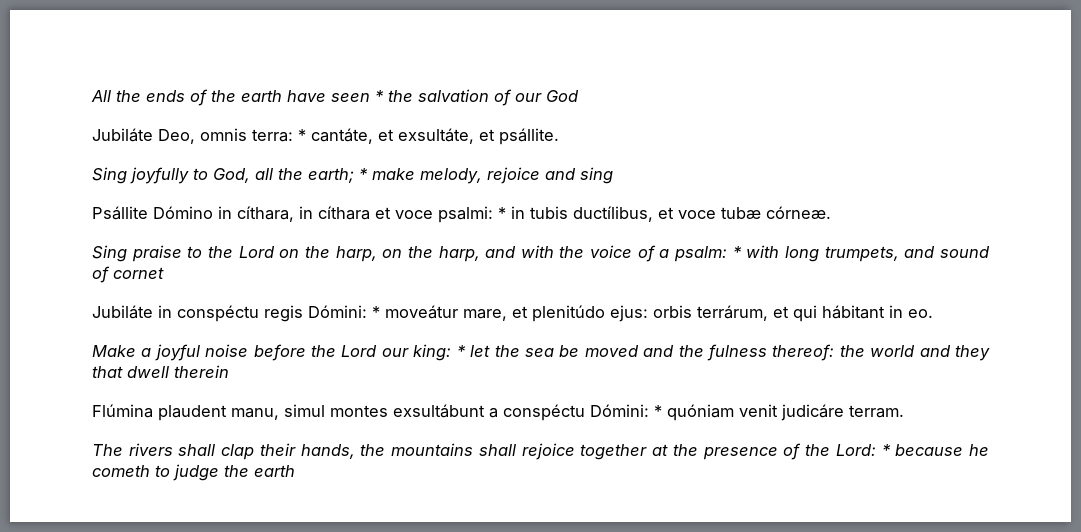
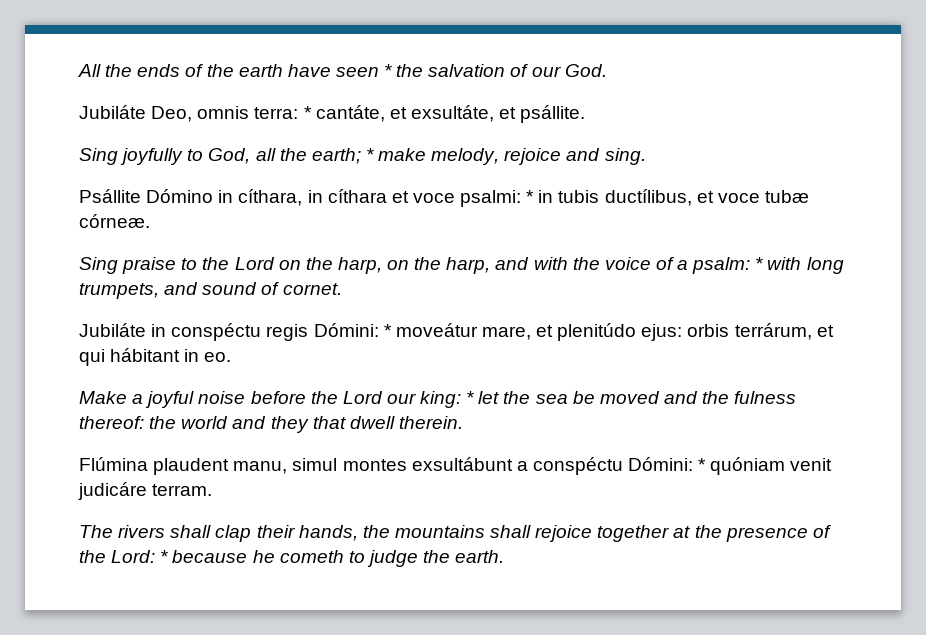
[546,90,579,102] God -> [564,64,607,77] God.
[580,167,613,184] sing -> [604,148,646,165] sing.
[113,267,164,279] cornet -> [282,283,342,295] cornet.
[174,365,229,378] therein -> [398,416,463,429] therein.
[254,465,295,477] earth -> [455,550,505,563] earth.

